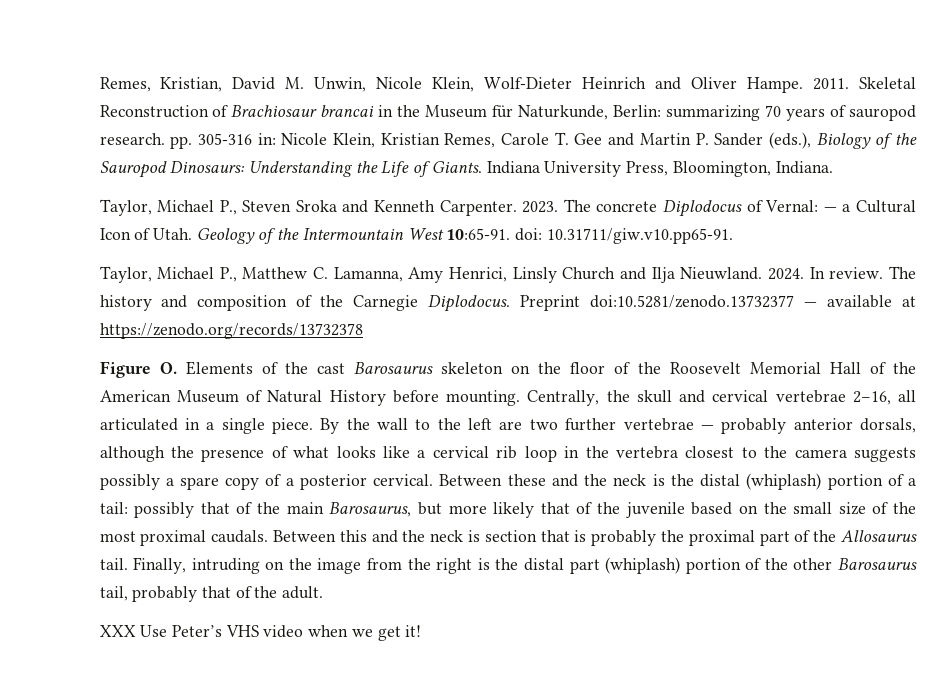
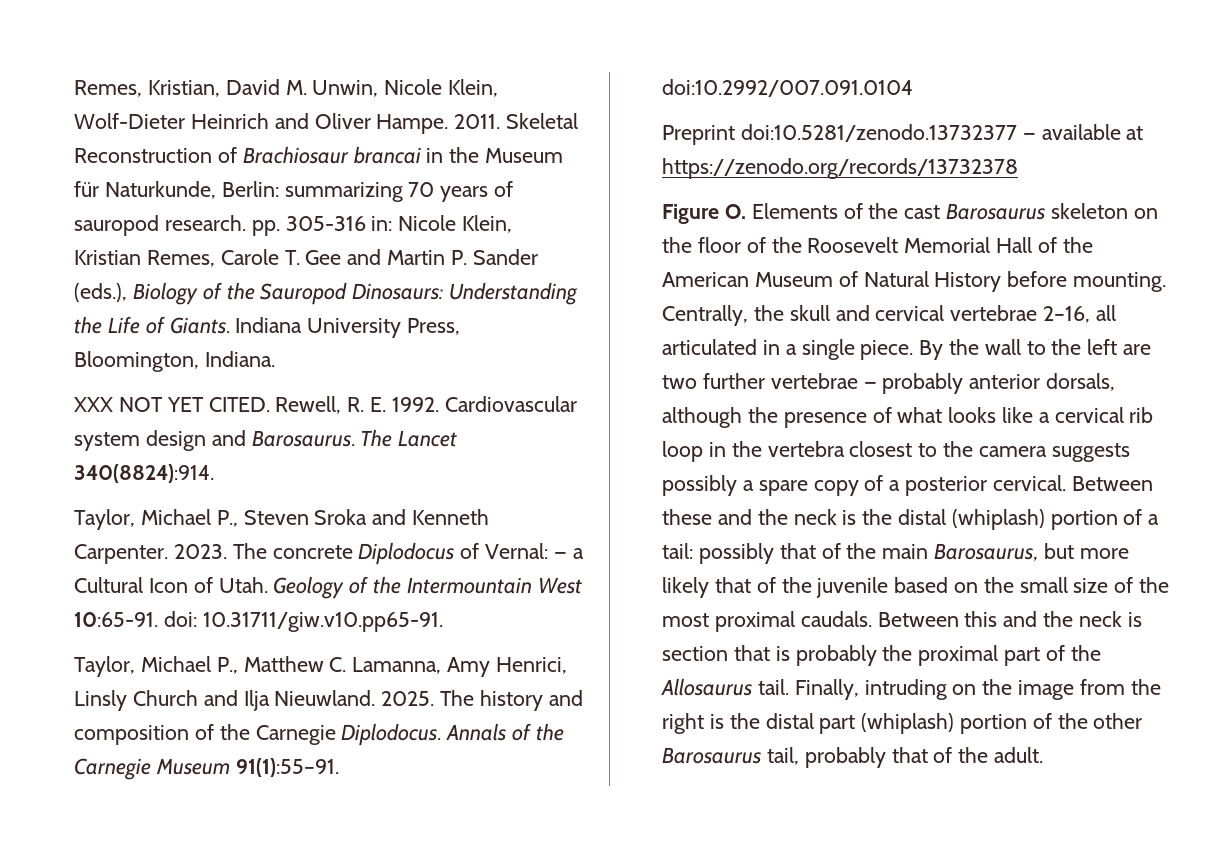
(833, 167) none -> [74,396,577,414] [74,429,458,451] [74,464,215,483] // XXX NOT YET CITED. Rewell, R. E. 1992. Cardiovascular system design and Barosaurus. The Lancet 340(8824):914.
[768,267,884,280] 2024. In review. -> [381,691,435,706] 2025.
(511, 303) none -> [446,723,564,741] [74,758,339,780] [662,79,914,97] Annals of the Carnegie Museum 91(1):55–91. doi:10.2992/007.091.0104 //
[99,625,422,641] // XXX Use Peter’s VHS video when we get it! -> (1044, 755) none

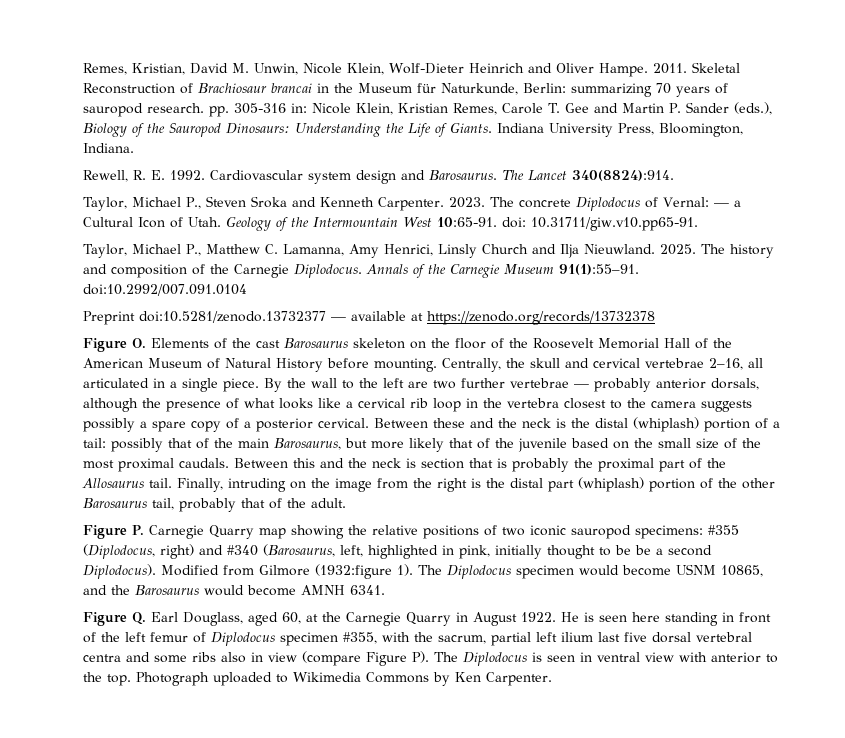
[74,397,270,412] XXX NOT YET CITED. -> (134, 148) none
(1044, 755) none -> [82,525,740,539] [82,544,712,559] [82,564,763,579] [82,585,385,596] [82,612,771,626] [82,632,752,646] [82,651,778,666] [82,672,552,686] // Figure P. Carnegie Quarry map showing the relative positions of two iconic sauropod specimens: #355 (Diplodocus, right) and #340 (Barosaurus, left, highlighted in pink, initially thought to be be a second Diplodocus). Modified from Gilmore (1932:figure 1). The Diplodocus specimen would become USNM 10865, and the Barosaurus would become AMNH 6341. // Figure Q. Earl Douglass, aged 60, at the Carnegie Quarry in August 1922. He is seen here standing in front of the left femur of Diplodocus specimen #355, with the sacrum, partial left ilium last five dorsal vertebral centra and some ribs also in view (compare Figure P). The Diplodocus is seen in ventral view with anterior to the top. Photograph uploaded to Wikimedia Commons by Ken Carpenter.

